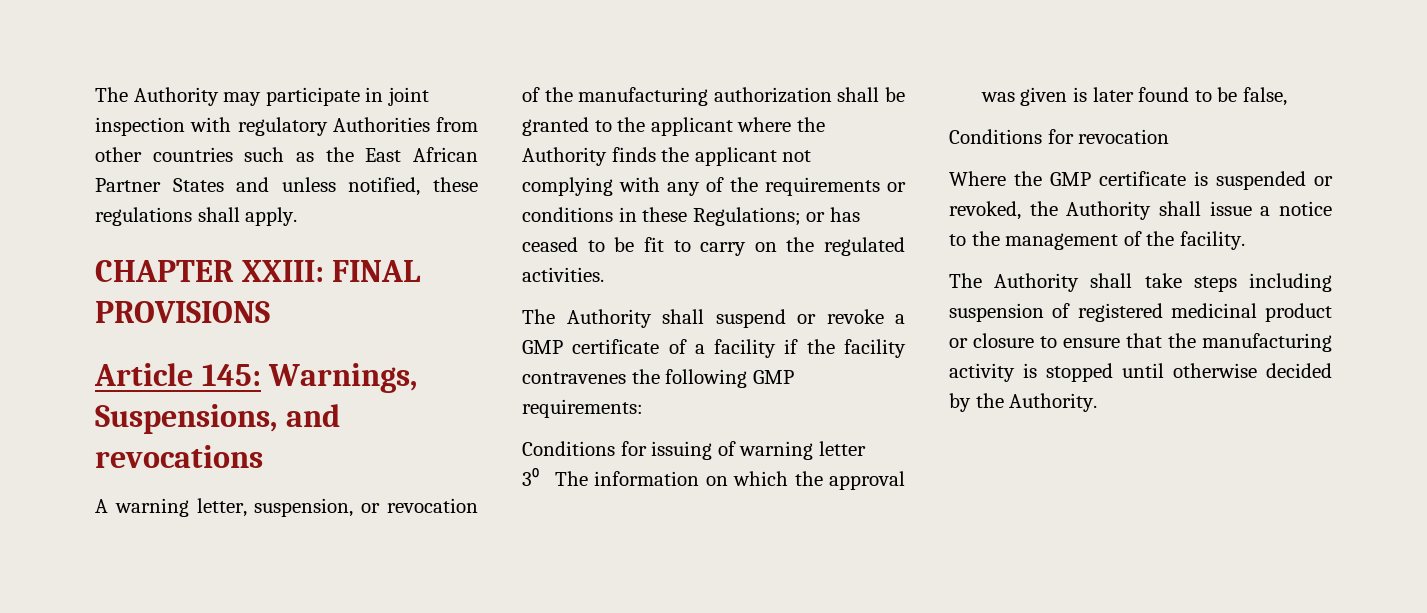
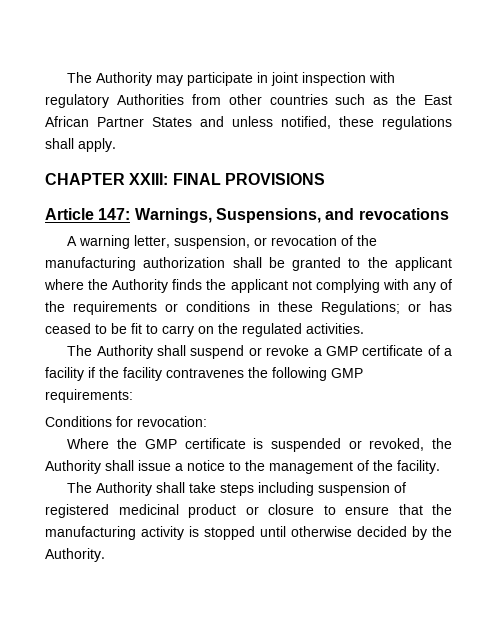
[201,364,261,386] 145: -> [98,208,131,220] 147:
[651,441,866,460] [522,467,905,490] [980,87,1287,106] [949,129,1170,144] issuing of warning letter // 3⁰ The information on which the approval was given is later found to be false, // Conditions for revocation -> [137,416,207,427] revocation:

